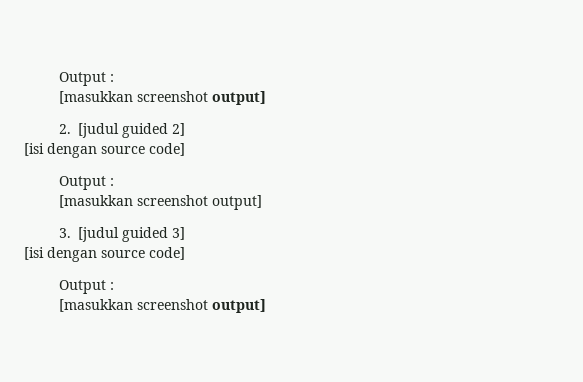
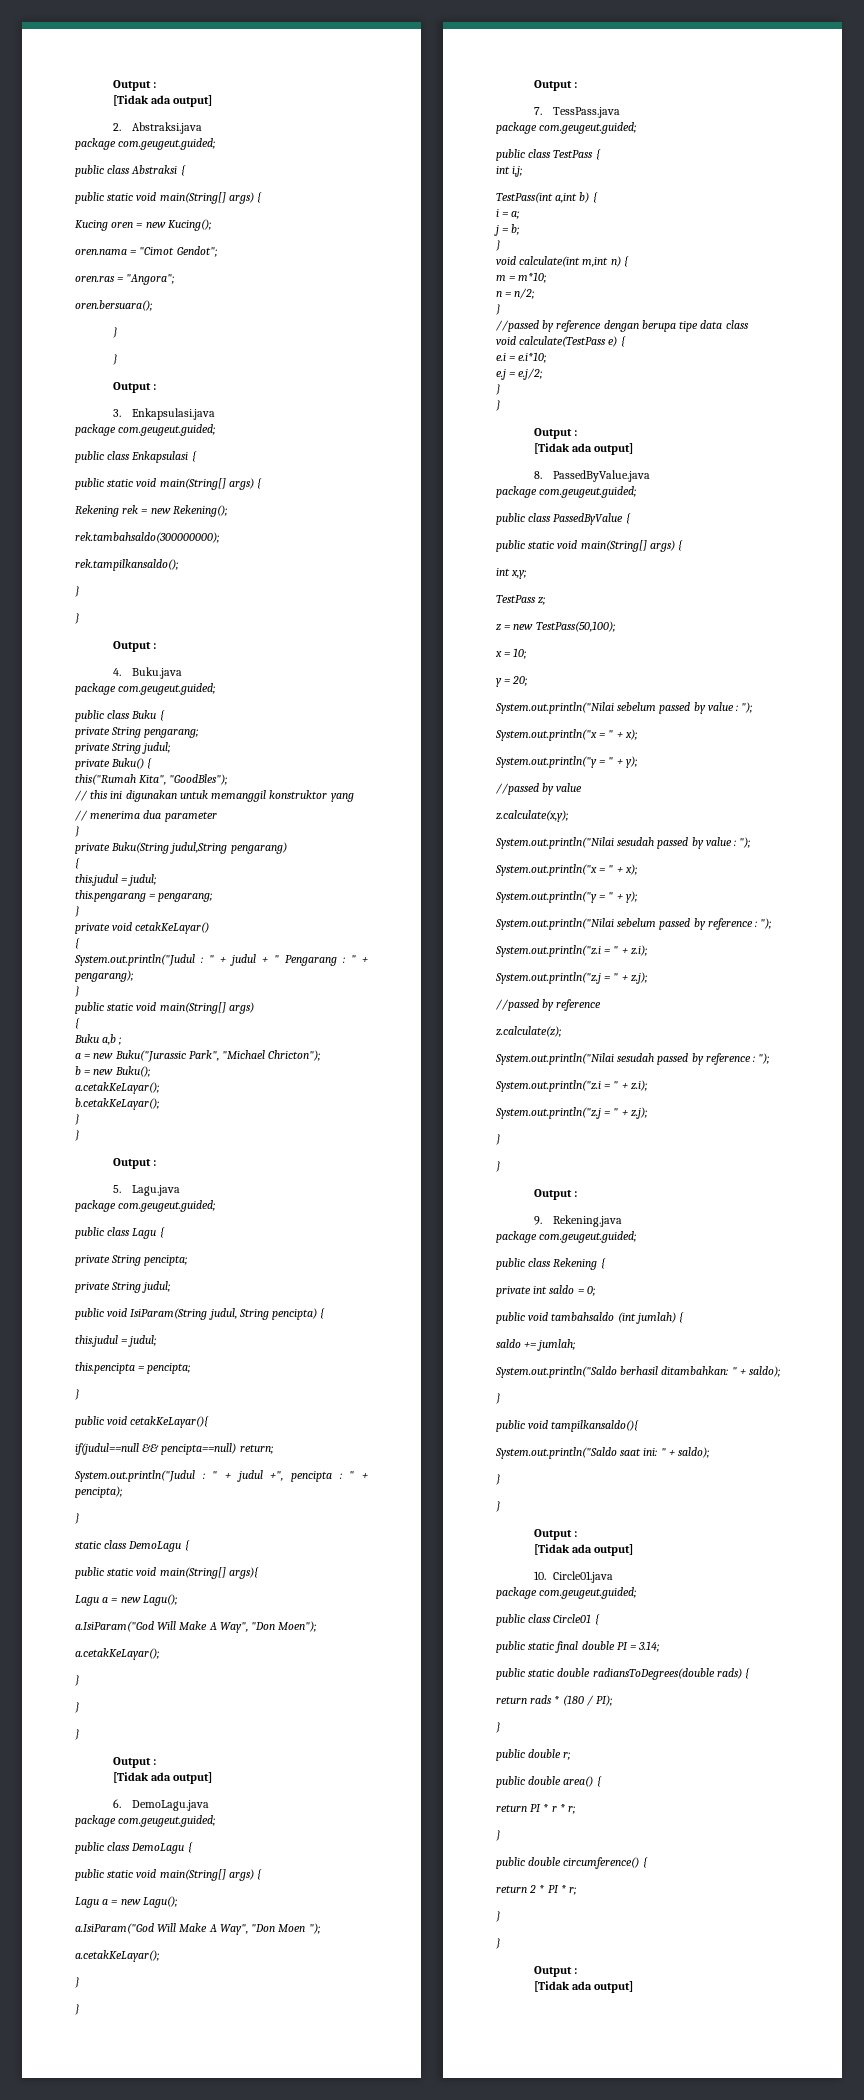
[58,72,114,86] [58,91,208,104] Output : // [masukkan screenshot -> [112,80,157,91] [112,95,172,106] Output : // [Tidak ada
[77,123,185,138] [24,143,185,158] [58,176,114,190] [58,195,262,210] [58,227,185,242] [24,247,185,262] [58,280,114,294] [58,299,208,312] [judul guided 2] // [isi dengan source code] // Output : // [masukkan screenshot output] // 3. [judul guided 3] // [isi dengan source code] // Output : // [masukkan screenshot -> [131,122,202,134] [75,138,216,150] [75,165,186,177] [75,192,263,204] [75,219,211,231] [75,246,217,257] [75,274,175,285] [75,300,152,311] [112,327,118,338] [112,354,118,365] [112,382,157,393] [112,408,215,420] [75,424,216,436] [75,451,197,463] [75,478,263,490] [75,505,227,517] [75,532,219,543] [75,559,178,571] [75,586,80,597] [75,613,80,624] [112,641,157,652] [112,667,182,679] [75,683,216,695] [75,710,165,722] [75,727,199,738] [75,742,171,754] [75,758,153,770] [75,774,228,785] [75,790,354,802] [75,810,217,822] [75,826,80,837] [75,842,287,854] [75,858,80,869] [75,874,157,886] [75,890,213,902] [75,906,80,917] [75,922,210,934] [75,938,80,949] [74,954,368,966] [75,970,133,982] [75,986,80,997] [75,1002,254,1014] [75,1018,80,1029] [74,1034,122,1045] [75,1050,321,1062] [75,1066,150,1077] [75,1082,159,1094] [75,1098,159,1110] [75,1114,80,1125] [75,1130,80,1141] [112,1158,157,1169] [112,1185,180,1196] [75,1200,216,1212] [75,1227,165,1239] [75,1255,188,1266] [75,1281,171,1293] [75,1308,326,1320] [75,1335,157,1347] [75,1362,191,1374] [75,1389,80,1400] [75,1416,210,1428] [75,1443,273,1455] [74,1470,369,1482] [75,1486,122,1498] [75,1513,80,1524] [75,1540,190,1552] [75,1567,259,1579] [75,1594,177,1606] [75,1621,317,1633] [75,1648,159,1660] [75,1675,80,1686] [75,1702,80,1713] [75,1729,80,1740] [112,1757,157,1768] [112,1772,213,1784] [112,1799,209,1811] [75,1815,216,1827] [75,1842,193,1854] [75,1869,263,1881] [75,1896,177,1908] [75,1923,320,1935] [75,1950,159,1962] [75,1977,80,1988] [75,2004,80,2015] [533,80,578,91] [533,107,620,118] [496,122,637,134] [496,149,601,161] [496,166,523,177] [496,192,598,203] [496,209,520,219] [494,224,520,236] [496,240,501,251] [496,256,629,267] [496,272,547,283] [496,288,535,299] [496,304,501,315] [496,320,749,332] [496,336,626,347] [496,352,547,363] [496,368,543,380] [496,384,501,395] [496,400,501,411] [533,428,578,439] [533,443,634,455] [533,470,650,482] [496,486,637,498] [496,513,631,525] [496,540,684,552] [496,568,527,579] [496,595,546,605] [496,621,615,632] [495,648,527,659] [496,676,528,687] [495,702,753,714] [495,729,637,741] [495,756,637,768] [496,783,583,795] [496,810,568,822] [495,837,751,849] [495,864,637,876] [495,891,637,903] [495,918,772,930] [495,945,647,957] [495,972,647,984] [496,999,602,1011] [496,1026,561,1037] [495,1053,770,1065] [495,1080,647,1092] [495,1107,647,1119] [496,1134,501,1145] [496,1161,501,1172] [533,1189,578,1200] [533,1215,622,1227] [496,1231,637,1243] [496,1258,606,1270] [496,1285,595,1297] [496,1312,685,1324] [496,1339,576,1351] [495,1366,781,1378] [496,1393,501,1404] [496,1420,640,1432] [495,1447,710,1459] [496,1474,501,1485] [496,1501,501,1512] [533,1529,578,1540] [533,1544,634,1556] [533,1571,613,1583] [496,1587,637,1599] [496,1614,600,1626] [496,1641,660,1653] [496,1668,751,1680] [496,1695,613,1706] [496,1722,501,1733] [496,1749,571,1761] [496,1776,602,1788] [496,1804,576,1814] [496,1830,501,1841] [496,1857,648,1869] [496,1885,577,1895] [496,1911,501,1922] [496,1938,501,1949] [533,1966,578,1977] [533,1981,593,1992] Abstraksi.java // package com.geugeut.guided; // public class Abstraksi { // public static void main(String[] args) { // Kucing oren = new Kucing(); // oren.nama = "Cimot Gendot"; // oren.ras = "Angora"; // oren.bersuara(); // } // } // Output : // 3. Enkapsulasi.java // package com.geugeut.guided; // public class Enkapsulasi { // public static void main(String[] args) { // Rekening rek = new Rekening(); // rek.tambahsaldo(300000000); // rek.tampilkansaldo(); // } // } // Output : // 4. Buku.java // package com.geugeut.guided; // public class Buku { // private String pengarang; // private String judul; // private Buku() { // this("Rumah Kita", "GoodBles"); // // this ini digunakan untuk memanggil konstruktor yang // // menerima dua parameter // } // private Buku(String judul,String pengarang) // { // this.judul = judul; // this.pengarang = pengarang; // } // private void cetakKeLayar() // { // System.out.println("Judul : " + judul + " Pengarang : " + pengarang); // } // public static void main(String[] args) // { // Buku a,b ; // a = new Buku("Jurassic Park", "Michael Chricton"); // b = new Buku(); // a.cetakKeLayar(); // b.cetakKeLayar(); // } // } // Output : // 5. Lagu.java // package com.geugeut.guided; // public class Lagu { // private String pencipta; // private String judul; // public void IsiParam(String judul, String pencipta) { // this.judul = judul; // this.pencipta = pencipta; // } // public void cetakKeLayar(){ // if(judul==null && pencipta==null) return; // System.out.println("Judul : " + judul +", pencipta : " + pencipta); // } // static class DemoLagu { // public static void main(String[] args){ // Lagu a = new Lagu(); // a.IsiParam("God Will Make A Way", "Don Moen"); // a.cetakKeLayar(); // } // } // } // Output : // [Tidak ada output] // 6. DemoLagu.java // package com.geugeut.guided; // public class DemoLagu { // public static void main(String[] args) { // Lagu a = new Lagu(); // a.IsiParam("God Will Make A Way", "Don Moen "); // a.cetakKeLayar(); // } // } // Output : // 7. TessPass.java // package com.geugeut.guided; // public class TestPass { // int i,j; // TestPass(int a,int b) { // i = a; // j = b; // } // void calculate(int m,int n) { // m = m*10; // n = n/2; // } // //passed by reference dengan berupa tipe data class // void calculate(TestPass e) { // e.i = e.i*10; // e.j = e.j/2; // } // } // Output : // [Tidak ada output] // 8. PassedByValue.java // package com.geugeut.guided; // public class PassedByValue { // public static void main(String[] args) { // int x,y; // TestPass z; // z = new TestPass(50,100); // x = 10; // y = 20; // System.out.println("Nilai sebelum passed by value : "); // System.out.println("x = " + x); // System.out.println("y = " + y); // //passed by value // z.calculate(x,y); // System.out.println("Nilai sesudah passed by value : "); // System.out.println("x = " + x); // System.out.println("y = " + y); // System.out.println("Nilai sebelum passed by reference : "); // System.out.println("z.i = " + z.i); // System.out.println("z.j = " + z.j); // //passed by reference // z.calculate(z); // System.out.println("Nilai sesudah passed by reference : "); // System.out.println("z.i = " + z.i); // System.out.println("z.j = " + z.j); // } // } // Output : // 9. Rekening.java // package com.geugeut.guided; // public class Rekening { // private int saldo = 0; // public void tambahsaldo (int jumlah) { // saldo += jumlah; // System.out.println("Saldo berhasil ditambahkan: " + saldo); // } // public void tampilkansaldo(){ // System.out.println("Saldo saat ini: " + saldo); // } // } // Output : // [Tidak ada output] // 10. Circle01.java // package com.geugeut.guided; // public class Circle01 { // public static final double PI = 3.14; // public static double radiansToDegrees(double rads) { // return rads * (180 / PI); // } // public double r; // public double area() { // return PI * r * r; // } // public double circumference() { // return 2 * PI * r; // } // } // Output : // [Tidak ada

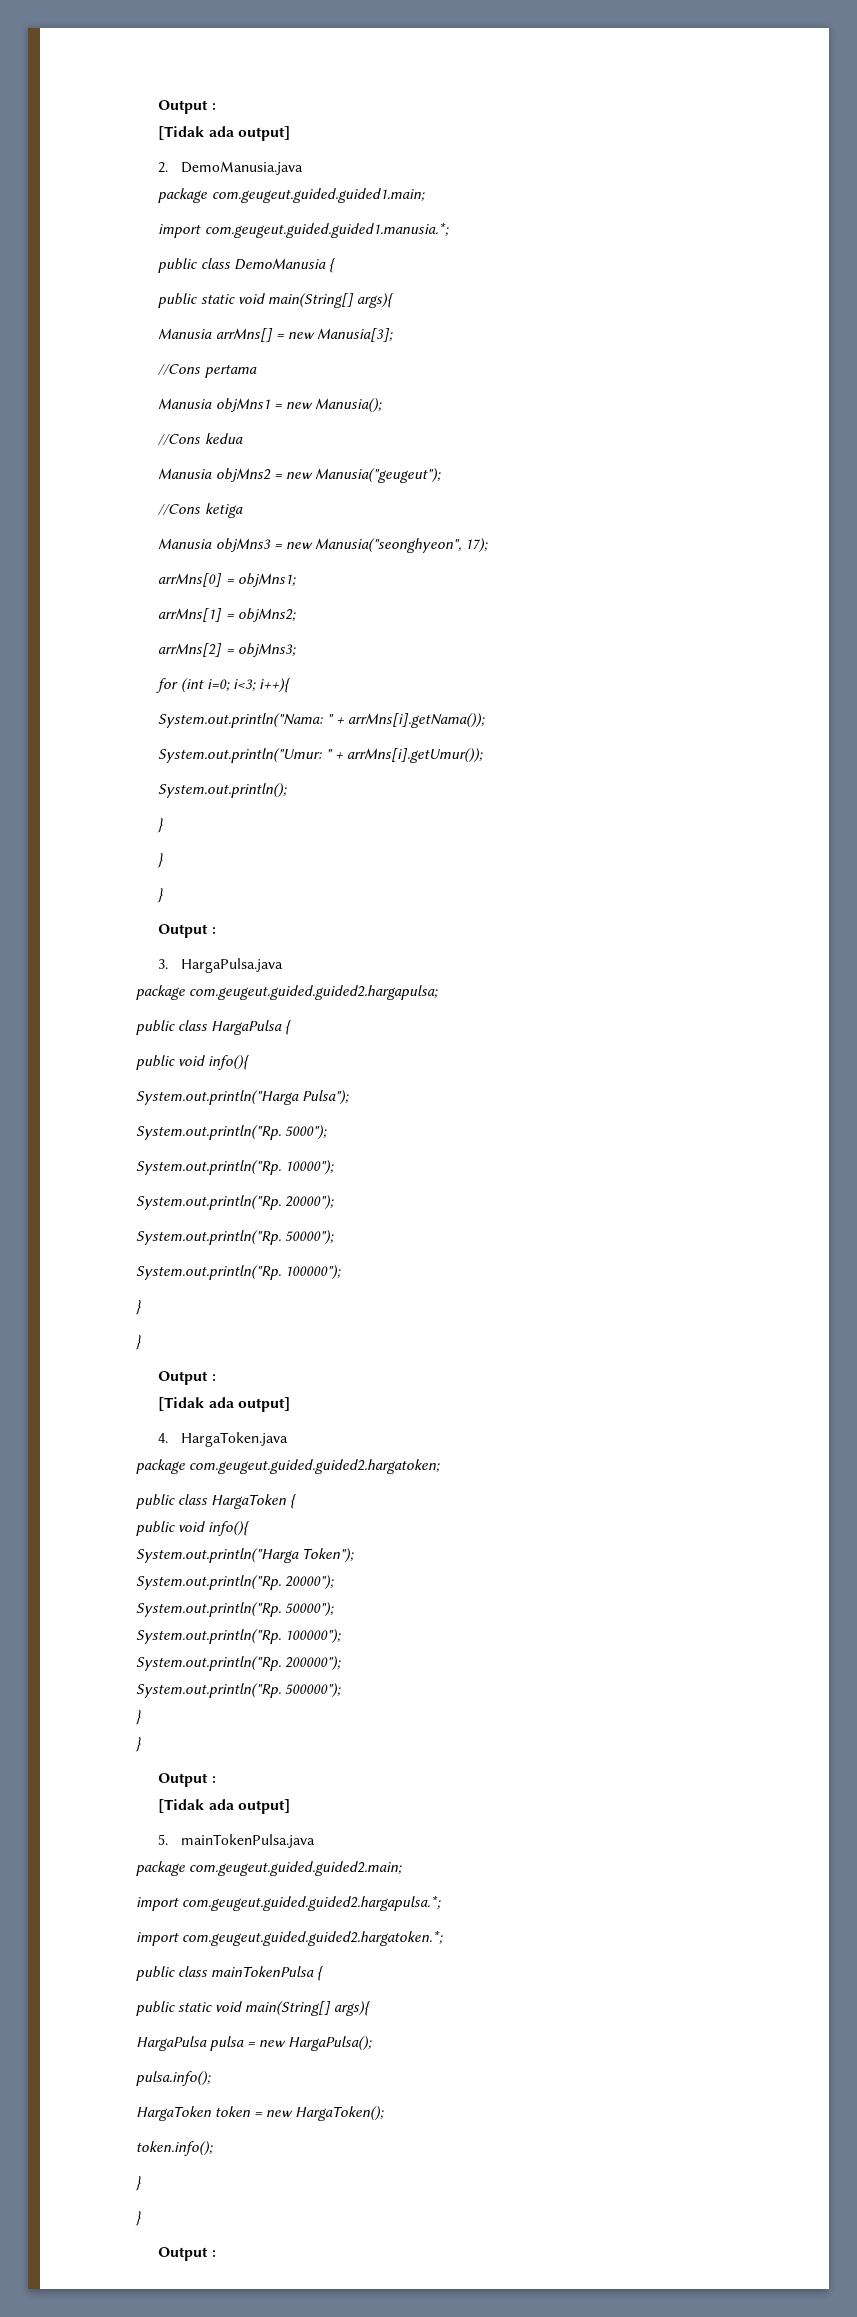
[131,122,202,134] [75,138,216,150] [75,165,186,177] [75,192,263,204] [75,219,211,231] [75,246,217,257] [75,274,175,285] [75,300,152,311] Abstraksi.java // package com.geugeut.guided; // public class Abstraksi { // public static void main(String[] args) { // Kucing oren = new Kucing(); // oren.nama = "Cimot Gendot"; // oren.ras = "Angora"; // oren.bersuara(); -> [181,161,304,175] [158,188,425,203] [158,222,449,238] [158,258,336,273] [158,293,395,308] [158,328,394,342] [158,364,257,378] [158,398,383,413] [158,433,243,445] [158,468,442,483] [158,503,243,518] [158,538,489,553] [158,573,296,587] [158,608,296,622] [158,643,296,657] [156,678,292,693] [158,713,485,728] [158,748,483,763] [158,783,288,798] [157,818,164,833] DemoManusia.java // package com.geugeut.guided.guided1.main; // import com.geugeut.guided.guided1.manusia.*; // public class DemoManusia { // public static void main(String[] args){ // Manusia arrMns[] = new Manusia[3]; // //Cons pertama // Manusia objMns1 = new Manusia(); // //Cons kedua // Manusia objMns2 = new Manusia("geugeut"); // //Cons ketiga // Manusia objMns3 = new Manusia("seonghyeon", 17); // arrMns[0] = objMns1; // arrMns[1] = objMns2; // arrMns[2] = objMns3; // for (int i=0; i<3; i++){ // System.out.println("Nama: " + arrMns[i].getNama()); // System.out.println("Umur: " + arrMns[i].getUmur()); // System.out.println(); // }
[131,408,215,420] [75,424,216,436] [75,451,197,463] [75,478,263,490] [75,505,227,517] [75,532,219,543] [75,559,178,571] [75,586,80,597] [75,613,80,624] [112,641,157,652] [112,667,182,679] [75,683,216,695] [75,710,165,722] [75,727,199,738] [75,742,171,754] [75,758,153,770] [75,774,228,785] [75,790,354,802] [75,810,217,822] [75,826,80,837] [75,842,287,854] [75,858,80,869] [75,874,157,886] [75,890,213,902] [75,906,80,917] [75,922,210,934] [75,938,80,949] [74,954,368,966] [75,970,133,982] [75,986,80,997] [75,1002,254,1014] [75,1018,80,1029] [74,1034,122,1045] [75,1050,321,1062] [75,1066,150,1077] [75,1082,159,1094] [75,1098,159,1110] [75,1114,80,1125] [75,1130,80,1141] [112,1158,157,1169] [112,1185,180,1196] [75,1200,216,1212] [75,1227,165,1239] [75,1255,188,1266] [75,1281,171,1293] [75,1308,326,1320] [75,1335,157,1347] [75,1362,191,1374] [75,1389,80,1400] [75,1416,210,1428] [75,1443,273,1455] [74,1470,369,1482] [75,1486,122,1498] [75,1513,80,1524] [75,1540,190,1552] [75,1567,259,1579] [75,1594,177,1606] [75,1621,317,1633] [75,1648,159,1660] [75,1675,80,1686] [75,1702,80,1713] [75,1729,80,1740] [112,1757,157,1768] [112,1772,213,1784] [112,1799,209,1811] [75,1815,216,1827] [75,1842,193,1854] [75,1869,263,1881] [75,1896,177,1908] [75,1923,320,1935] [75,1950,159,1962] [75,1977,80,1988] [75,2004,80,2015] [533,80,578,91] [533,107,620,118] [496,122,637,134] [496,149,601,161] [496,166,523,177] [496,192,598,203] [496,209,520,219] [494,224,520,236] [496,240,501,251] [496,256,629,267] [496,272,547,283] [496,288,535,299] [496,304,501,315] [496,320,749,332] [496,336,626,347] [496,352,547,363] [496,368,543,380] [496,384,501,395] [496,400,501,411] [533,428,578,439] [533,443,634,455] [533,470,650,482] [496,486,637,498] [496,513,631,525] [496,540,684,552] [496,568,527,579] [496,595,546,605] [496,621,615,632] [495,648,527,659] [496,676,528,687] [495,702,753,714] [495,729,637,741] [495,756,637,768] [496,783,583,795] [496,810,568,822] [495,837,751,849] [495,864,637,876] [495,891,637,903] [495,918,772,930] [495,945,647,957] [495,972,647,984] [496,999,602,1011] [496,1026,561,1037] [495,1053,770,1065] [495,1080,647,1092] [495,1107,647,1119] [496,1134,501,1145] [496,1161,501,1172] [533,1189,578,1200] [533,1215,622,1227] [496,1231,637,1243] [496,1258,606,1270] [496,1285,595,1297] [496,1312,685,1324] [496,1339,576,1351] [495,1366,781,1378] [496,1393,501,1404] [496,1420,640,1432] [495,1447,710,1459] [496,1474,501,1485] [496,1501,501,1512] [533,1529,578,1540] [533,1544,634,1556] [533,1571,613,1583] [496,1587,637,1599] [496,1614,600,1626] [496,1641,660,1653] [496,1668,751,1680] [496,1695,613,1706] [496,1722,501,1733] [496,1749,571,1761] [496,1776,602,1788] [496,1804,576,1814] [496,1830,501,1841] [496,1857,648,1869] [496,1885,577,1895] [496,1911,501,1922] [496,1938,501,1949] [533,1966,578,1977] [533,1981,634,1993] Enkapsulasi.java // package com.geugeut.guided; // public class Enkapsulasi { // public static void main(String[] args) { // Rekening rek = new Rekening(); // rek.tambahsaldo(300000000); // rek.tampilkansaldo(); // } // } // Output : // 4. Buku.java // package com.geugeut.guided; // public class Buku { // private String pengarang; // private String judul; // private Buku() { // this("Rumah Kita", "GoodBles"); // // this ini digunakan untuk memanggil konstruktor yang // // menerima dua parameter // } // private Buku(String judul,String pengarang) // { // this.judul = judul; // this.pengarang = pengarang; // } // private void cetakKeLayar() // { // System.out.println("Judul : " + judul + " Pengarang : " + pengarang); // } // public static void main(String[] args) // { // Buku a,b ; // a = new Buku("Jurassic Park", "Michael Chricton"); // b = new Buku(); // a.cetakKeLayar(); // b.cetakKeLayar(); // } // } // Output : // 5. Lagu.java // package com.geugeut.guided; // public class Lagu { // private String pencipta; // private String judul; // public void IsiParam(String judul, String pencipta) { // this.judul = judul; // this.pencipta = pencipta; // } // public void cetakKeLayar(){ // if(judul==null && pencipta==null) return; // System.out.println("Judul : " + judul +", pencipta : " + pencipta); // } // static class DemoLagu { // public static void main(String[] args){ // Lagu a = new Lagu(); // a.IsiParam("God Will Make A Way", "Don Moen"); // a.cetakKeLayar(); // } // } // } // Output : // [Tidak ada output] // 6. DemoLagu.java // package com.geugeut.guided; // public class DemoLagu { // public static void main(String[] args) { // Lagu a = new Lagu(); // a.IsiParam("God Will Make A Way", "Don Moen "); // a.cetakKeLayar(); // } // } // Output : // 7. TessPass.java // package com.geugeut.guided; // public class TestPass { // int i,j; // TestPass(int a,int b) { // i = a; // j = b; // } // void calculate(int m,int n) { // m = m*10; // n = n/2; // } // //passed by reference dengan berupa tipe data class // void calculate(TestPass e) { // e.i = e.i*10; // e.j = e.j/2; // } // } // Output : // [Tidak ada output] // 8. PassedByValue.java // package com.geugeut.guided; // public class PassedByValue { // public static void main(String[] args) { // int x,y; // TestPass z; // z = new TestPass(50,100); // x = 10; // y = 20; // System.out.println("Nilai sebelum passed by value : "); // System.out.println("x = " + x); // System.out.println("y = " + y); // //passed by value // z.calculate(x,y); // System.out.println("Nilai sesudah passed by value : "); // System.out.println("x = " + x); // System.out.println("y = " + y); // System.out.println("Nilai sebelum passed by reference : "); // System.out.println("z.i = " + z.i); // System.out.println("z.j = " + z.j); // //passed by reference // z.calculate(z); // System.out.println("Nilai sesudah passed by reference : "); // System.out.println("z.i = " + z.i); // System.out.println("z.j = " + z.j); // } // } // Output : // 9. Rekening.java // package com.geugeut.guided; // public class Rekening { // private int saldo = 0; // public void tambahsaldo (int jumlah) { // saldo += jumlah; // System.out.println("Saldo berhasil ditambahkan: " + saldo); // } // public void tampilkansaldo(){ // System.out.println("Saldo saat ini: " + saldo); // } // } // Output : // [Tidak ada output] // 10. Circle01.java // package com.geugeut.guided; // public class Circle01 { // public static final double PI = 3.14; // public static double radiansToDegrees(double rads) { // return rads * (180 / PI); // } // public double r; // public double area() { // return PI * r * r; // } // public double circumference() { // return 2 * PI * r; // } // } // Output : // [Tidak ada output] -> [181,958,284,973] [135,985,438,1000] [135,1020,293,1035] [135,1055,251,1070] [135,1090,349,1105] [135,1125,327,1140] [135,1160,334,1175] [135,1195,334,1210] [135,1230,334,1245] [135,1265,341,1280] [134,1300,141,1315] [134,1335,141,1350] [158,1371,216,1385] [158,1397,290,1412] [158,1432,289,1447] [135,1459,440,1474] [135,1494,298,1509] [135,1521,251,1536] [135,1548,354,1563] [135,1575,334,1590] [135,1602,334,1617] [135,1629,341,1644] [135,1656,341,1671] [135,1683,341,1698] [134,1710,141,1725] [134,1737,141,1752] [158,1773,216,1787] [158,1799,290,1814] [158,1834,316,1848] [135,1861,402,1876] [135,1895,441,1911] [135,1930,443,1946] [135,1966,325,1981] [135,2001,372,2016] [135,2036,373,2051] [135,2071,211,2086] [135,2106,385,2121] [135,2141,213,2156] [134,2176,141,2191] [134,2211,141,2226] [158,2247,216,2261] HargaPulsa.java // package com.geugeut.guided.guided2.hargapulsa; // public class HargaPulsa { // public void info(){ // System.out.println("Harga Pulsa"); // System.out.println("Rp. 5000"); // System.out.println("Rp. 10000"); // System.out.println("Rp. 20000"); // System.out.println("Rp. 50000"); // System.out.println("Rp. 100000"); // } // } // Output : // [Tidak ada output] // 4. HargaToken.java // package com.geugeut.guided.guided2.hargatoken; // public class HargaToken { // public void info(){ // System.out.println("Harga Token"); // System.out.println("Rp. 20000"); // System.out.println("Rp. 50000"); // System.out.println("Rp. 100000"); // System.out.println("Rp. 200000"); // System.out.println("Rp. 500000"); // } // } // Output : // [Tidak ada output] // 5. mainTokenPulsa.java // package com.geugeut.guided.guided2.main; // import com.geugeut.guided.guided2.hargapulsa.*; // import com.geugeut.guided.guided2.hargatoken.*; // public class mainTokenPulsa { // public static void main(String[] args){ // HargaPulsa pulsa = new HargaPulsa(); // pulsa.info(); // HargaToken token = new HargaToken(); // token.info(); // } // } // Output :

